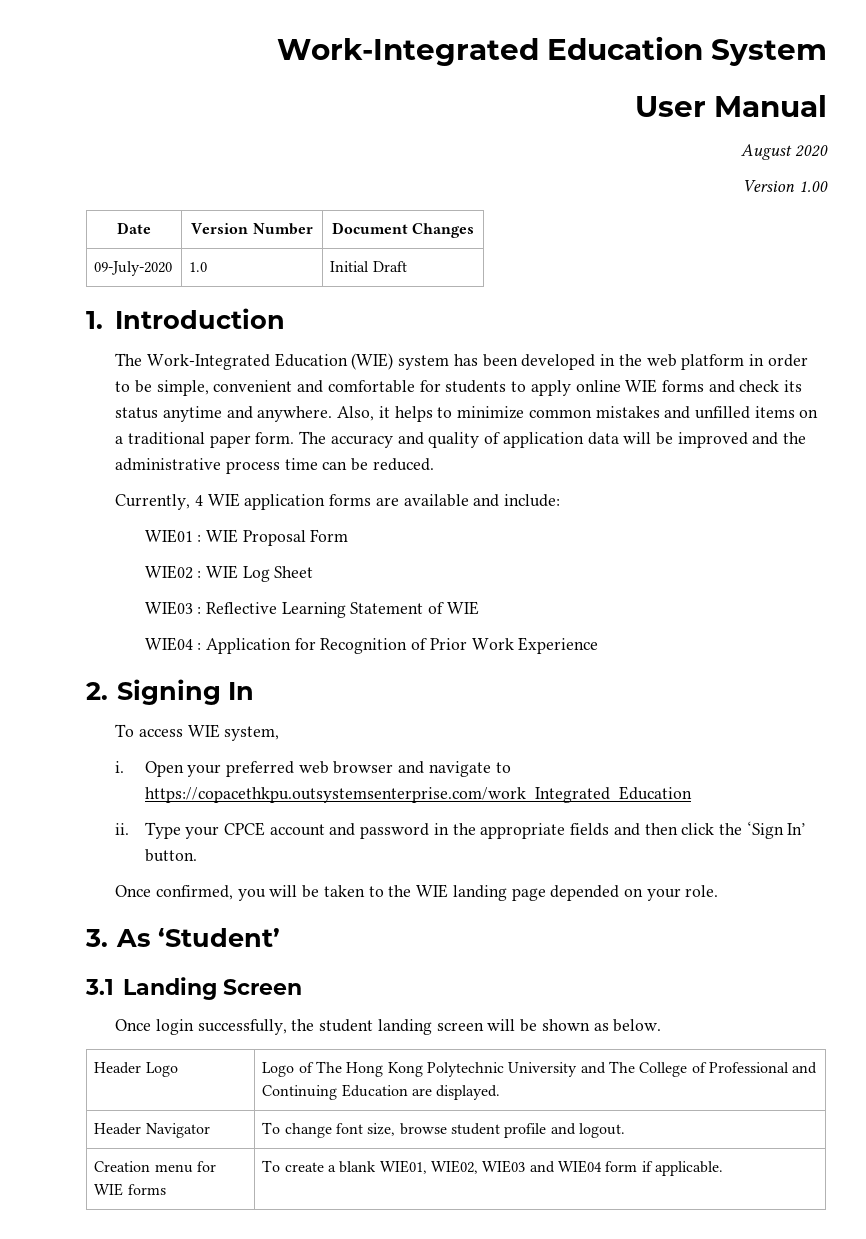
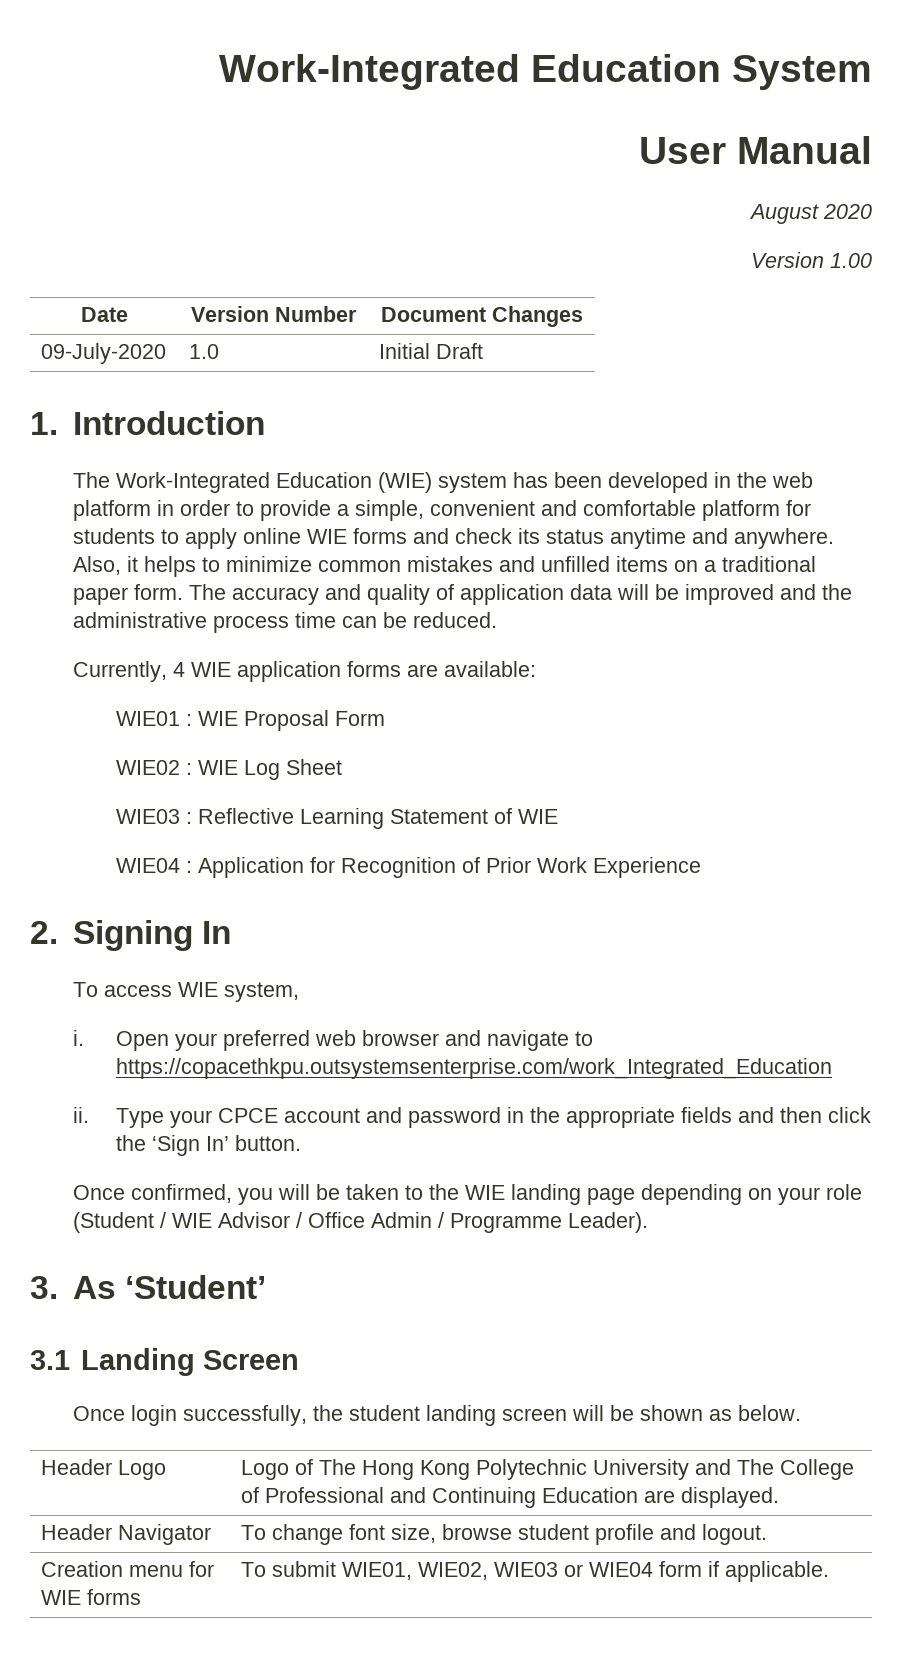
[135,380,153,393] be -> [259,500,349,521] provide a
(415, 386) none -> [701,500,780,521] platform
[403,494,561,507] available and include: -> [443,661,536,677] available:
[550,885,620,901] depended -> [640,1184,742,1205] depending
[685,885,719,897] role. -> [825,1184,862,1200] [72,1212,648,1233] role (Student / WIE Advisor / Office Admin / Programme Leader).
[284,1161,377,1173] create a blank -> [272,1561,337,1577] submit
[529,1161,555,1173] and -> [564,1564,584,1577] or

